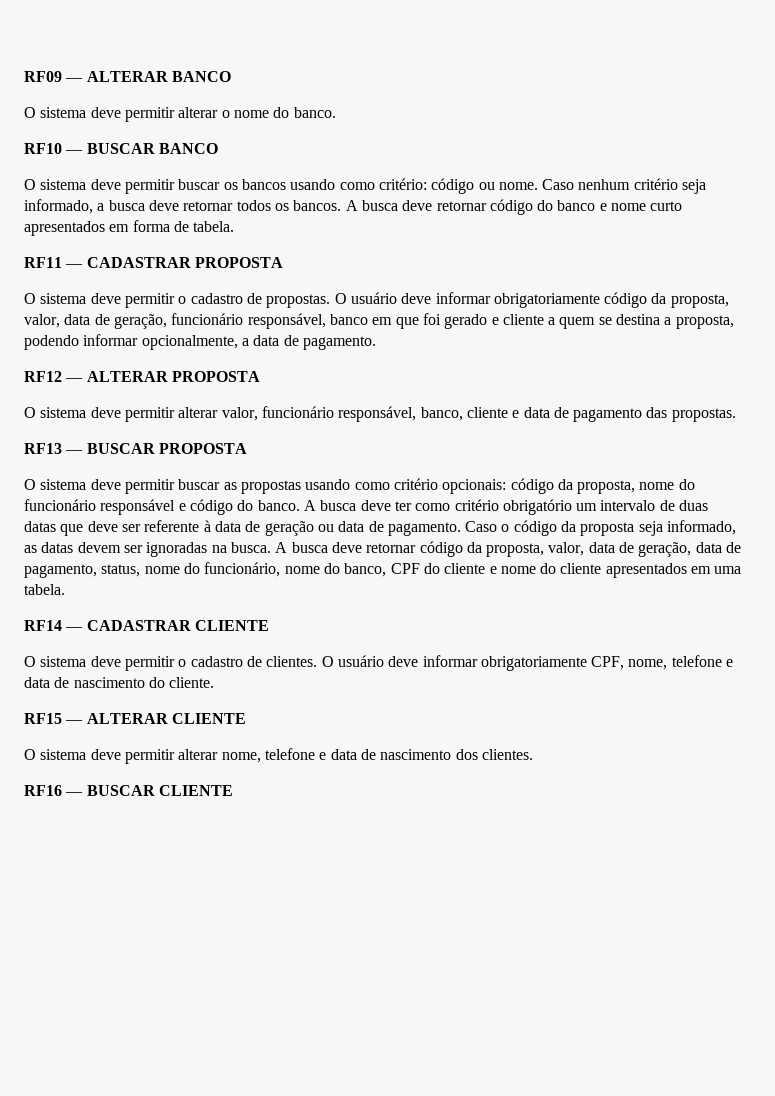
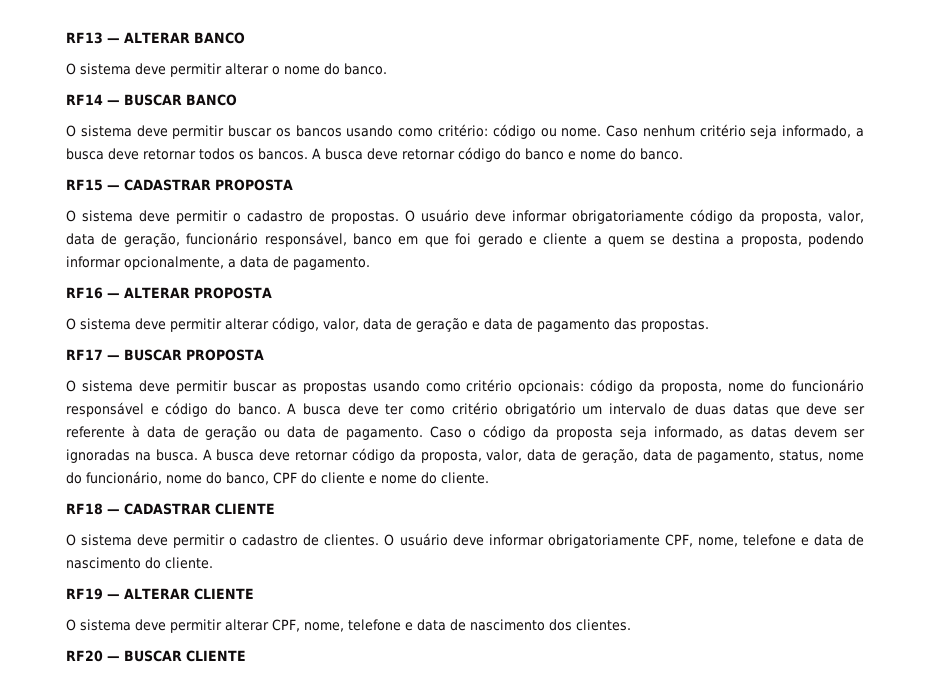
[24,71,62,82] RF09 -> [66,32,103,44] RF13
[24,143,62,154] RF10 -> [66,94,103,105] RF14
[650,201,683,211] [24,220,235,236] [24,257,62,268] curto apresentados em forma de tabela. // RF11 -> [620,148,683,160] [66,179,103,191] do banco. // RF15
[24,371,62,382] RF12 -> [66,287,103,299] RF16
[221,406,508,422] valor, funcionário responsável, banco, cliente -> [272,317,468,332] código, valor, data de geração
[24,443,62,454] RF13 -> [66,349,103,360] RF17
[560,563,742,578] [24,584,65,595] [24,620,62,631] cliente apresentados em uma tabela. // RF14 -> [441,472,489,484] [66,503,103,515] cliente. // RF18
[24,713,62,724] RF15 -> [66,588,103,600] RF19
(219, 754) none -> [272,619,300,632] CPF,
[24,785,62,796] RF16 -> [66,650,103,662] RF20

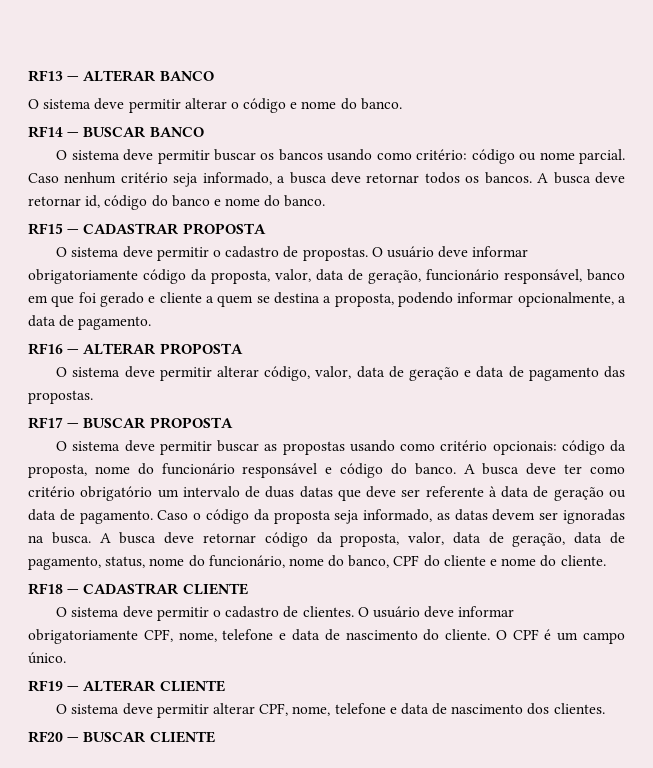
(280, 70) none -> [243,98,298,113] código e
[561,128,602,137] nome. -> [539,149,625,164] nome parcial.
(455, 154) none -> [85,195,101,208] id,
(213, 563) none -> [495,629,625,644] [28,652,66,664] O CPF é um campo único.

